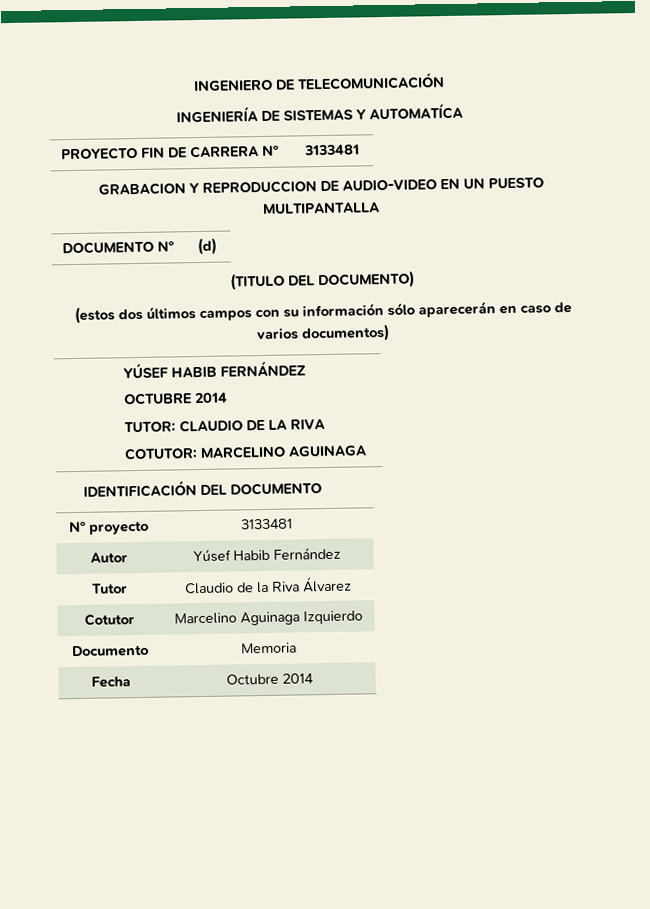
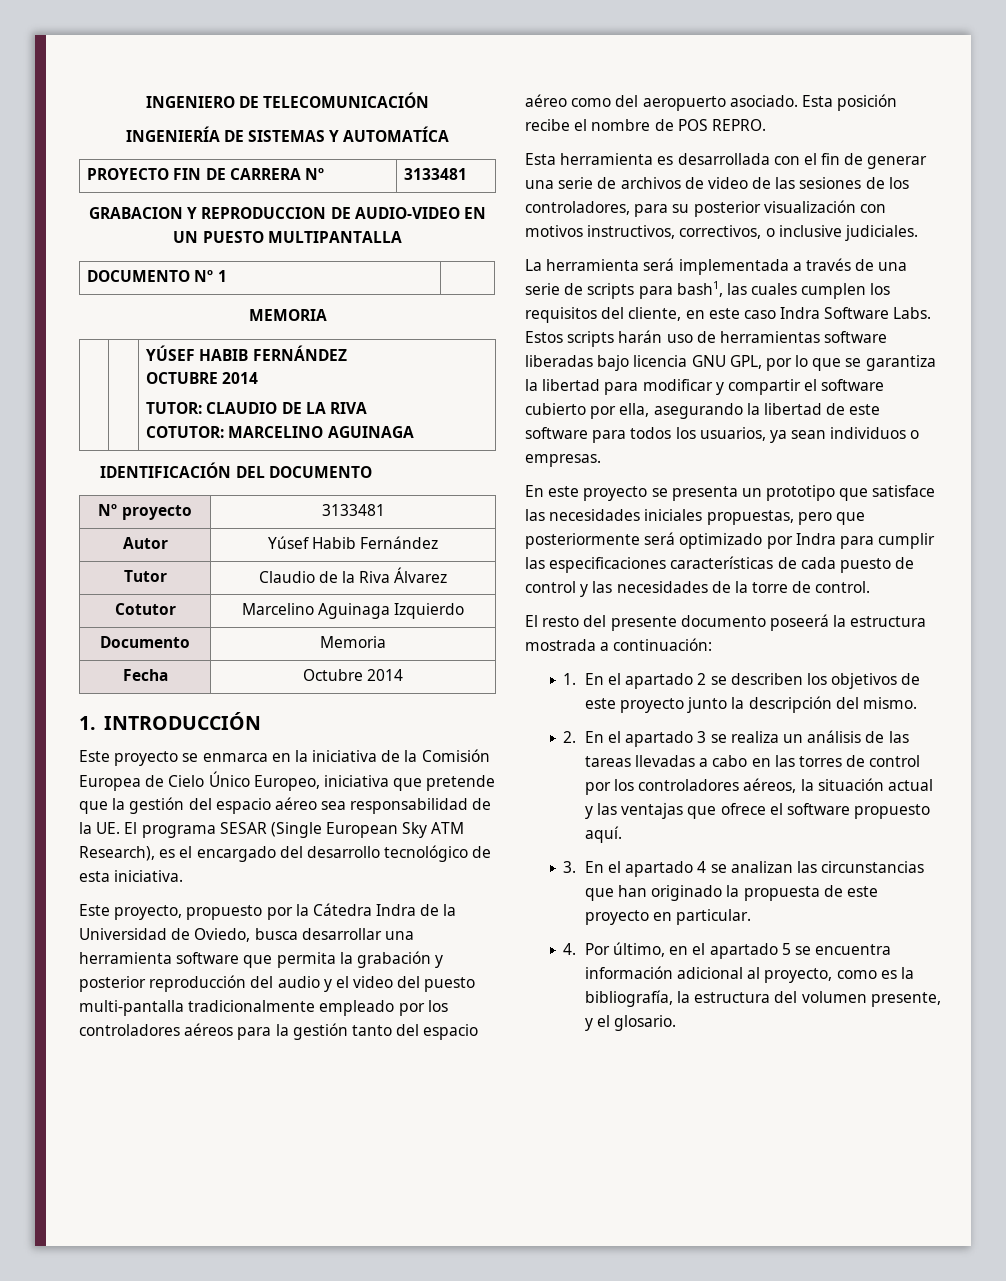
[197,237,218,256] [230,270,415,291] [73,301,572,325] [256,323,390,343] | (d) // (TITULO DEL DOCUMENTO) // (estos dos últimos campos con su información sólo aparecerán en caso de varios documentos) -> [217,270,227,282] [248,309,327,321] 1 | // MEMORIA
(314, 678) none -> [79,712,261,730] [79,749,490,766] [79,771,496,791] [79,797,492,814] [79,822,465,838] [79,845,492,862] [79,870,184,882] [79,903,457,920] [79,928,414,942] [79,951,444,968] [79,975,476,992] [79,1000,448,1016] [79,1023,479,1040] [525,94,898,111] [525,119,766,131] [525,153,928,169] [525,177,909,189] [525,200,886,217] [525,225,918,241] [525,258,908,275] [525,281,891,299] [525,307,932,323] [525,330,888,347] [525,355,936,371] [525,379,885,395] [525,403,881,419] [525,427,920,443] [525,454,601,467] [525,485,936,501] [525,509,865,525] [525,532,936,549] [525,556,915,573] [525,581,871,597] [525,614,927,631] [525,638,713,651] [563,673,921,689] [584,696,917,713] [563,730,909,747] [584,755,921,767] [584,778,933,795] [584,803,931,819] [584,826,622,843] [563,861,925,877] [584,885,878,901] [584,909,752,925] [563,942,892,959] [584,966,914,983] [584,990,941,1007] [584,1015,677,1031] // 1. INTRODUCCIÓN // Este proyecto se enmarca en la iniciativa de la Comisión Europea de Cielo Único Europeo, iniciativa que pretende que la gestión del espacio aéreo sea responsabilidad de la UE. El programa SESAR (Single European Sky ATM Research), es el encargado del desarrollo tecnológico de esta iniciativa. // Este proyecto, propuesto por la Cátedra Indra de la Universidad de Oviedo, busca desarrollar una herramienta software que permita la grabación y posterior reproducción del audio y el video del puesto multi-pantalla tradicionalmente empleado por los controladores aéreos para la gestión tanto del espacio aéreo como del aeropuerto asociado. Esta posición recibe el nombre de POS REPRO. // Esta herramienta es desarrollada con el fin de generar una serie de archivos de video de las sesiones de los controladores, para su posterior visualización con motivos instructivos, correctivos, o inclusive judiciales. // La herramienta será implementada a través de una serie de scripts para bash1, las cuales cumplen los requisitos del cliente, en este caso Indra Software Labs. Estos scripts harán uso de herramientas software liberadas bajo licencia GNU GPL, por lo que se garantiza la libertad para modificar y compartir el software cubierto por ella, asegurando la libertad de este software para todos los usuarios, ya sean individuos o empresas. // En este proyecto se presenta un prototipo que satisface las necesidades iniciales propuestas, pero que posteriormente será optimizado por Indra para cumplir las especificaciones características de cada puesto de control y las necesidades de la torre de control. // El resto del presente documento poseerá la estructura mostrada a continuación: // 1. En el apartado 2 se describen los objetivos de este proyecto junto la descripción del mismo. // 2. En el apartado 3 se realiza un análisis de las tareas llevadas a cabo en las torres de control por los controladores aéreos, la situación actual y las ventajas que ofrece el software propuesto aquí. // 3. En el apartado 4 se analizan las circunstancias que han originado la propuesta de este proyecto en particular. // 4. Por último, en el apartado 5 se encuentra información adicional al proyecto, como es la bibliografía, la estructura del volumen presente, y el glosario.

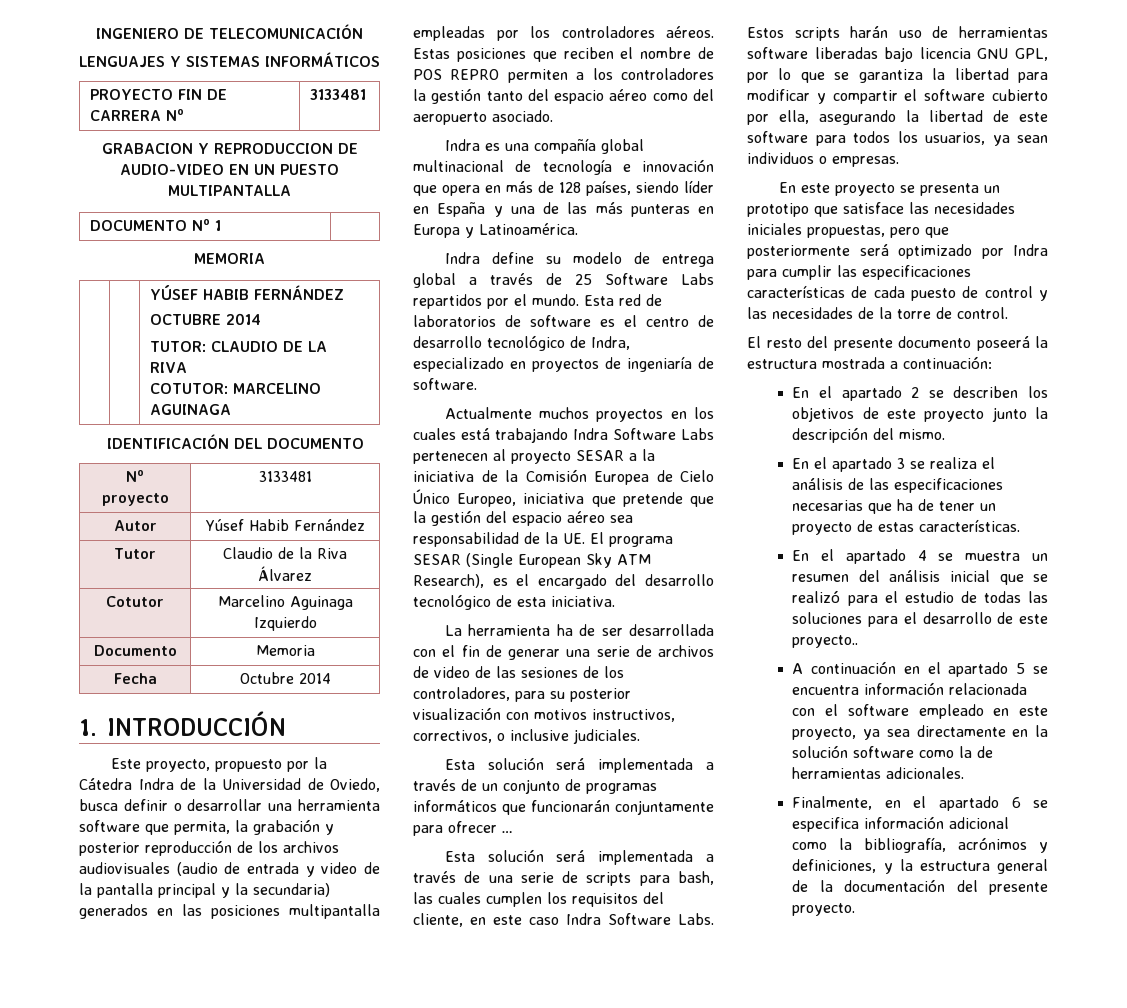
[125,126,450,142] INGENIERÍA DE SISTEMAS Y AUTOMATÍCA -> [79,52,380,68] LENGUAJES Y SISTEMAS INFORMÁTICOS
[114,751,291,766] proyecto se enmarca en -> [145,757,327,772] [79,778,380,792] [79,799,380,811] [79,819,334,835] [79,840,339,856] [79,862,380,877] [79,883,330,898] [79,904,380,919] [413,26,714,41] [413,47,714,62] [413,68,714,83] [413,88,714,104] [413,110,553,125] [444,138,644,154] [413,159,714,175] [413,180,714,196] [413,202,714,217] [413,223,578,238] [444,252,714,267] [413,273,714,288] [413,294,662,309] [413,315,714,327] [413,335,630,351] [413,356,714,372] [413,378,477,390] [444,407,714,422] [413,428,714,443] [413,449,637,464] proyecto, propuesto por la Cátedra Indra de la Universidad de Oviedo, busca definir o desarrollar una herramienta software que permita, la grabación y posterior reproducción de los archivos audiovisuales (audio de entrada y video de la pantalla principal y la secundaria) generados en las posiciones multipantalla empleadas por los controladores aéreos. Estas posiciones que reciben el nombre de POS REPRO permiten a los controladores la gestión tanto del espacio aéreo como del aeropuerto asociado. // Indra es una compañía global multinacional de tecnología e innovación que opera en más de 128 países, siendo líder en España y una de las más punteras en Europa y Latinoamérica. // Indra define su modelo de entrega global a través de 25 Software Labs repartidos por el mundo. Esta red de laboratorios de software es el centro de desarrollo tecnológico de Indra, especializado en proyectos de ingeniaría de software. // Actualmente muchos proyectos en los cuales está trabajando Indra Software Labs pertenecen al proyecto SESAR a
[79,903,457,920] [79,928,414,942] [79,951,444,968] [79,975,476,992] [79,1000,448,1016] [79,1023,479,1040] [525,94,898,111] [525,119,766,131] [525,153,674,165] Este proyecto, propuesto por la Cátedra Indra de la Universidad de Oviedo, busca desarrollar una herramienta software que permita la grabación y posterior reproducción del audio y el video del puesto multi-pantalla tradicionalmente empleado por los controladores aéreos para la gestión tanto del espacio aéreo como del aeropuerto asociado. Esta posición recibe el nombre de POS REPRO. // Esta herramienta es -> [444,624,623,636] La herramienta ha de ser
[525,259,640,271] La herramienta -> [444,757,714,773] [413,779,657,794] [413,800,714,815] [413,821,513,836] [444,849,544,862] Esta solución será implementada a través de un conjunto de programas informáticos que funcionarán conjuntamente para ofrecer … // Esta solución
[676,281,723,297] bash1, -> [678,871,714,885] bash,
[563,673,577,685] 1. -> (992, 362) none
[563,731,577,743] 2. -> (946, 434) none
[782,734,803,743] un -> [982,457,996,469] el
[584,755,921,767] [584,778,933,795] [584,803,931,819] [584,826,622,843] [563,861,577,873] tareas llevadas a cabo en las torres de control por los controladores aéreos, la situación actual y las ventajas que ofrece el software propuesto aquí. // 3. -> [894,478,1004,493] [792,499,997,514] [792,519,1021,535] especificaciones necesarias que ha de tener un proyecto de estas características. //
[730,861,925,873] [584,885,878,901] [584,909,752,925] [563,942,666,957] analizan las circunstancias que han originado la propuesta de este proyecto en particular. // 4. Por último, -> [965,551,1048,561] [792,570,1048,585] [792,590,1048,606] [792,612,1048,627] [792,635,859,648] [792,661,897,674] muestra un resumen del análisis inicial que se realizó para el estudio de todas las soluciones para el desarrollo de este proyecto.. // A continuación
[677,967,914,983] [584,990,941,1007] [584,1015,677,1031] adicional al proyecto, como es la bibliografía, la estructura del volumen presente, y el glosario. -> [949,683,1028,695] [792,704,1048,719] [792,725,1048,740] [792,745,994,758] [792,767,965,779] [792,796,1048,811] [792,816,1010,832] [792,837,1048,853] [792,859,1048,874] [792,879,1048,895] [792,903,856,916] relacionada con el software empleado en este proyecto, ya sea directamente en la solución software como la de herramientas adicionales. // Finalmente, en el apartado 6 se especifica información adicional como la bibliografía, acrónimos y definiciones, y la estructura general de la documentación del presente proyecto.

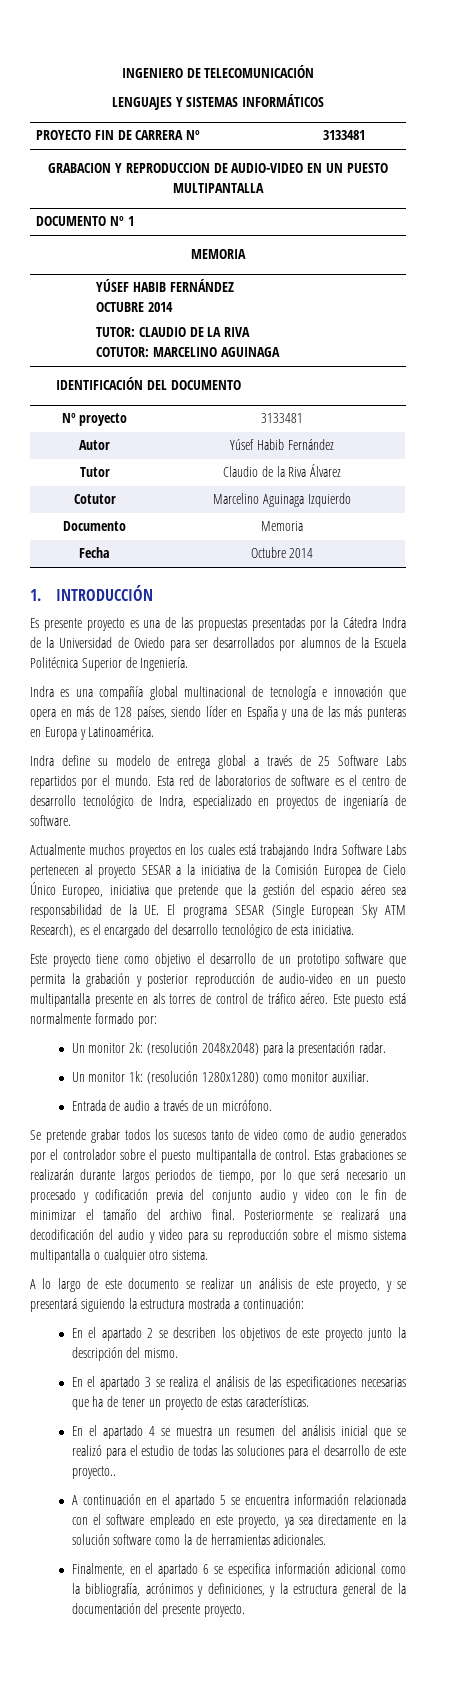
[110,758,282,772] Este proyecto, propuesto -> [30,617,305,631] Es presente proyecto es una de las propuestas presentadas
[330,778,380,792] [79,799,380,811] [79,819,334,835] [79,840,339,856] [79,862,380,877] [79,883,330,898] [79,904,380,919] [413,26,714,41] [413,47,714,62] [413,68,714,83] [413,88,714,104] [413,110,553,125] Oviedo, busca definir o desarrollar una herramienta software que permita, la grabación y posterior reproducción de los archivos audiovisuales (audio de entrada y video de la pantalla principal y la secundaria) generados en las posiciones multipantalla empleadas por los controladores aéreos. Estas posiciones que reciben el nombre de POS REPRO permiten a los controladores la gestión tanto del espacio aéreo como del aeropuerto asociado. -> [133,637,407,651] [30,657,189,671] Oviedo para ser desarrollados por alumnos de la Escuela Politécnica Superior de Ingeniería.
[444,624,714,636] [413,645,714,660] [413,666,624,678] [413,687,631,702] [413,707,675,722] [413,729,640,744] [444,757,714,773] [413,779,657,794] [413,800,714,815] [413,821,513,836] [444,849,714,865] [413,871,714,886] [413,892,664,907] [413,913,714,927] [747,26,1048,41] [747,47,1048,62] [747,68,1048,83] [747,89,1048,104] [747,110,1048,125] [747,131,1048,146] [747,152,899,167] [778,182,1000,196] [747,202,1015,217] [747,223,949,238] [747,244,1048,259] [747,265,971,280] [747,285,1048,301] [747,307,1008,319] [747,336,1030,351] La herramienta ha de ser desarrollada con el fin de generar una serie de archivos de video de las sesiones de los controladores, para su posterior visualización con motivos instructivos, correctivos, o inclusive judiciales. // Esta solución será implementada a través de un conjunto de programas informáticos que funcionarán conjuntamente para ofrecer … // Esta solución será implementada a través de una serie de scripts para bash, las cuales cumplen los requisitos del cliente, en este caso Indra Software Labs. Estos scripts harán uso de herramientas software liberadas bajo licencia GNU GPL, por lo que se garantiza la libertad para modificar y compartir el software cubierto por ella, asegurando la libertad de este software para todos los usuarios, ya sean individuos o empresas. // En este proyecto se presenta un prototipo que satisface las necesidades iniciales propuestas, pero que posteriormente será optimizado por Indra para cumplir las especificaciones características de cada puesto de control y las necesidades de la torre de control. // El resto del presente documento poseerá -> [30,953,406,967] [30,973,406,987] [30,993,406,1007] [30,1013,157,1027] [71,1042,386,1056] [71,1071,370,1084] [71,1100,273,1111] [30,1129,407,1143] [30,1149,406,1163] [30,1169,407,1183] [30,1189,406,1203] [30,1208,406,1220] [30,1229,407,1243] [30,1249,209,1263] [30,1278,406,1292] [30,1298,125,1312] Este proyecto tiene como objetivo el desarrollo de un prototipo software que permita la grabación y posterior reproducción de audio-video en un puesto multipantalla presente en als torres de control de tráfico aéreo. Este puesto está normalmente formado por: // Un monitor 2k: (resolución 2048x2048) para la presentación radar. // Un monitor 1k: (resolución 1280x1280) como monitor auxiliar. // Entrada de audio a través de un micrófono. // Se pretende grabar todos los sucesos tanto de video como de audio generados por el controlador sobre el puesto multipantalla de control. Estas grabaciones se realizarán durante largos periodos de tiempo, por lo que será necesario un procesado y codificación previa del conjunto audio y video con le fin de minimizar el tamaño del archivo final. Posteriormente se realizará una decodificación del audio y video para su reproducción sobre el mismo sistema multipantalla o cualquier otro sistema. // A lo largo de este documento se realizar un análisis de este proyecto, y se presentará siguiendo

